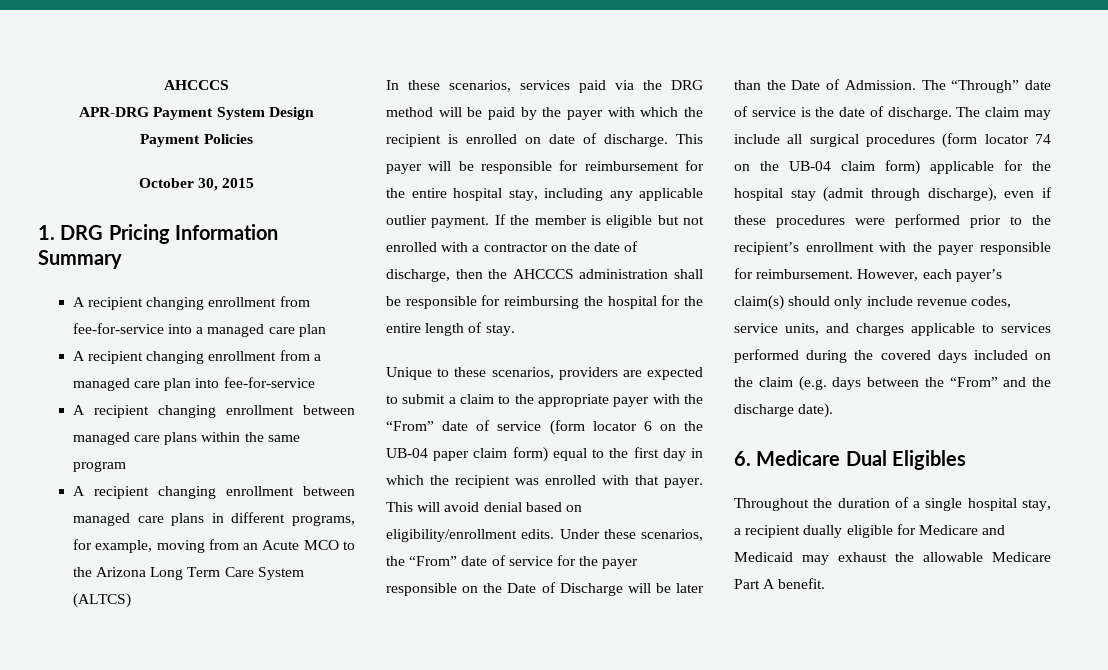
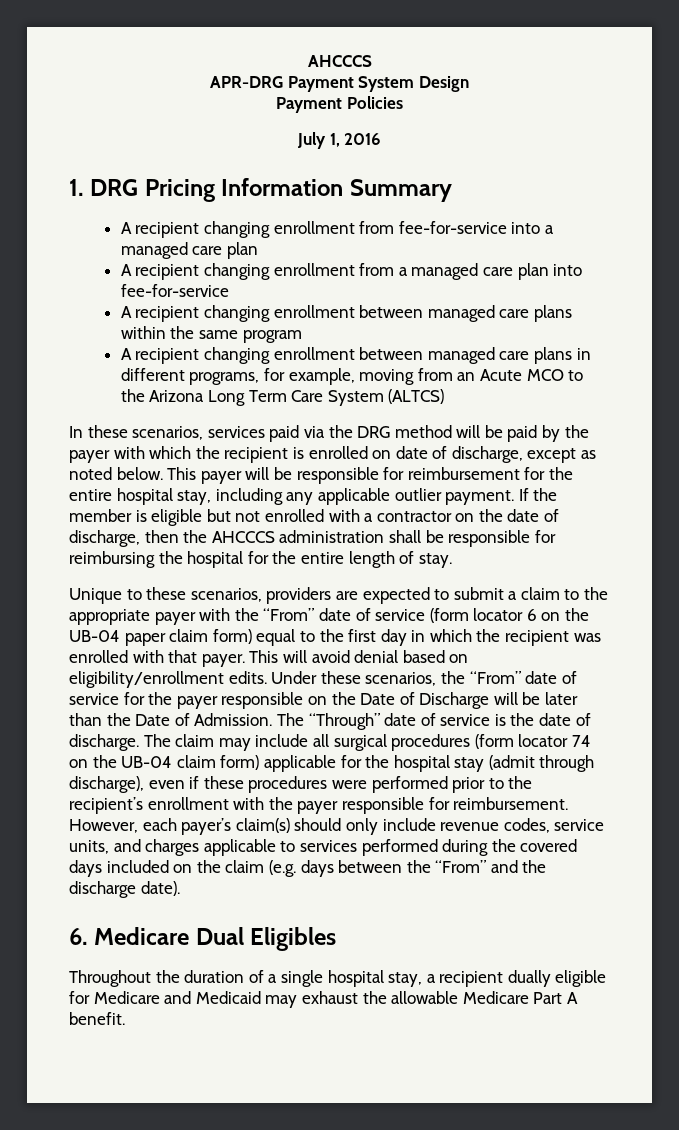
[138,178,255,191] October 30, 2015 -> [296,132,382,149] July 1, 2016
[604,134,668,147] discharge. -> [451,446,597,463] [69,467,163,480] discharge, except as noted below.

